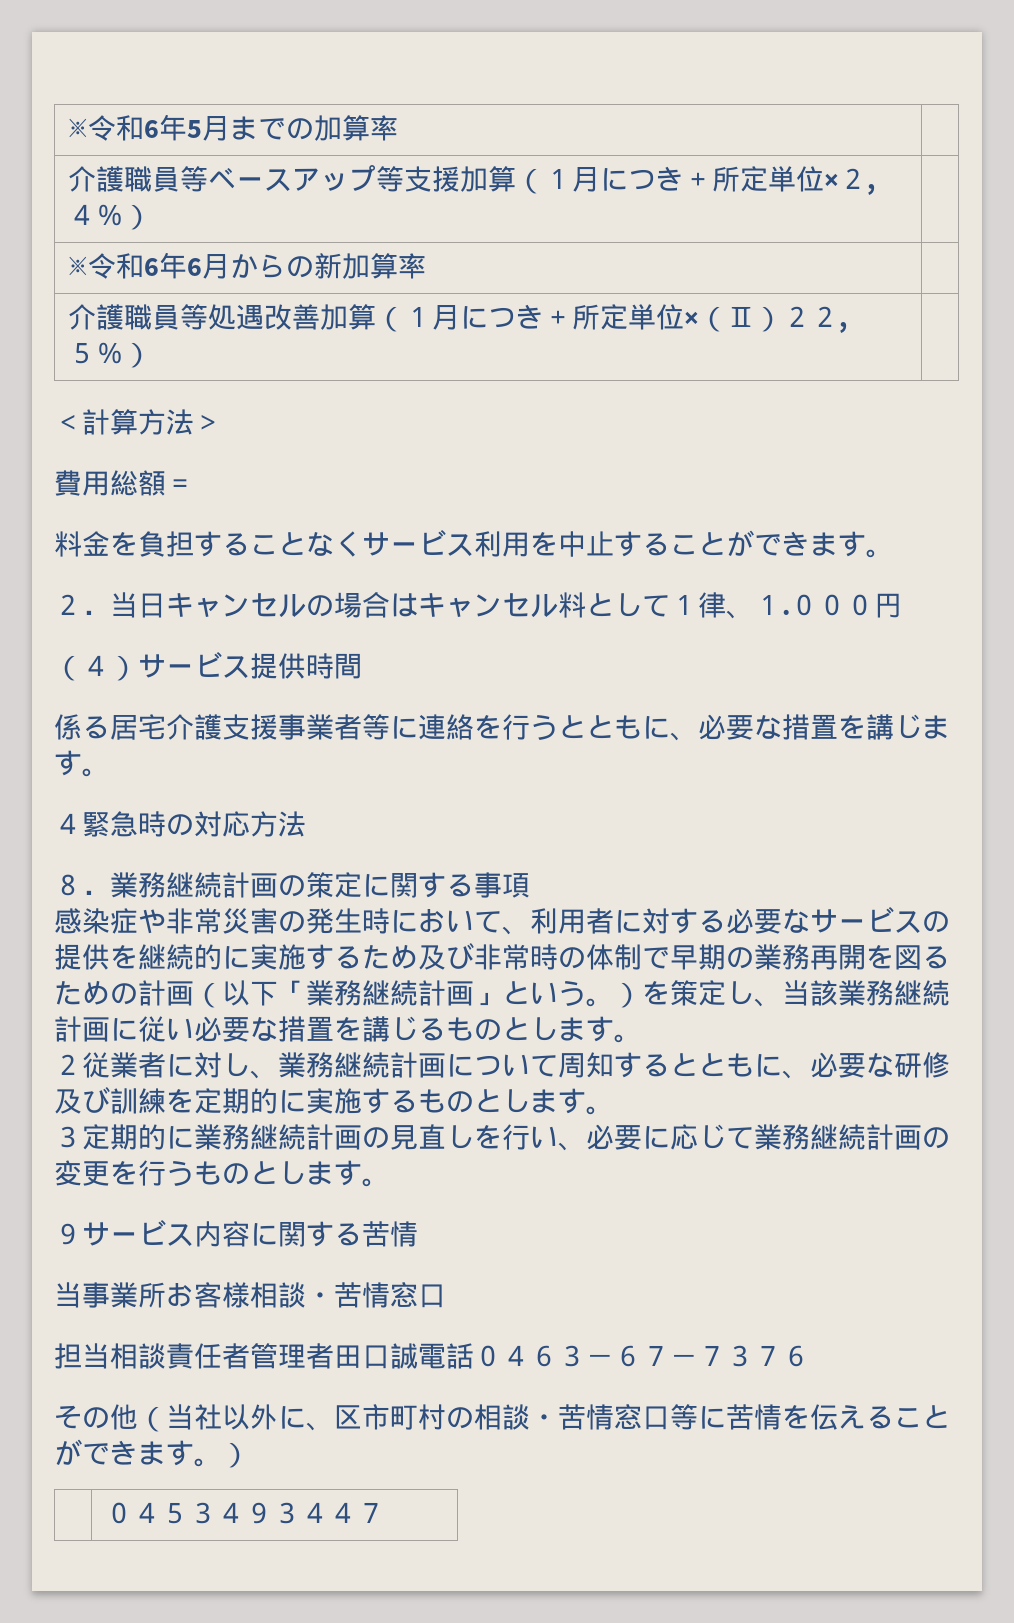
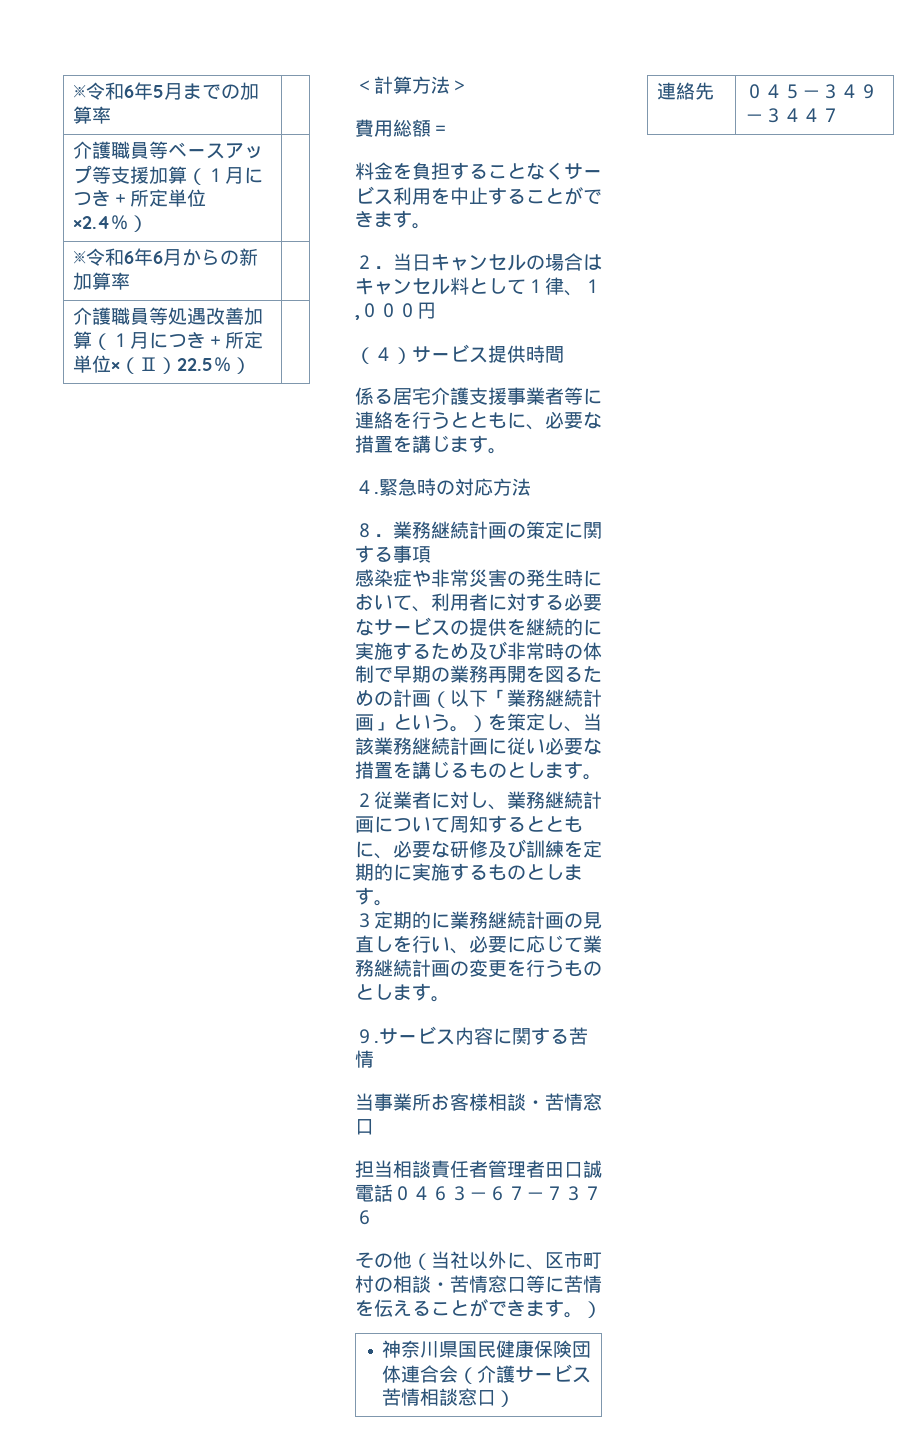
[824,168,876,195] [68,204,97,225] ×２,４ -> [72,216,110,229] ×2.4
[783,306,848,333] [68,342,97,364] ２２,５ -> [176,358,213,371] 22.5
[782,609,790,615] . -> [355,315,360,320] ,
(82, 823) none -> [374,491,379,494] .
(82, 1234) none -> [374,1040,379,1043] .
(250, 1455) none -> [382,1340,592,1358] [382,1364,592,1384] [382,1388,516,1407] [656,82,714,100] 神奈川県国民健康保険団体連合会（介護サービス苦情相談窓口） // 連絡先
[189,1502,274,1524] ３４９ -> [801,84,878,99] [744,114,764,122] －３４９－

